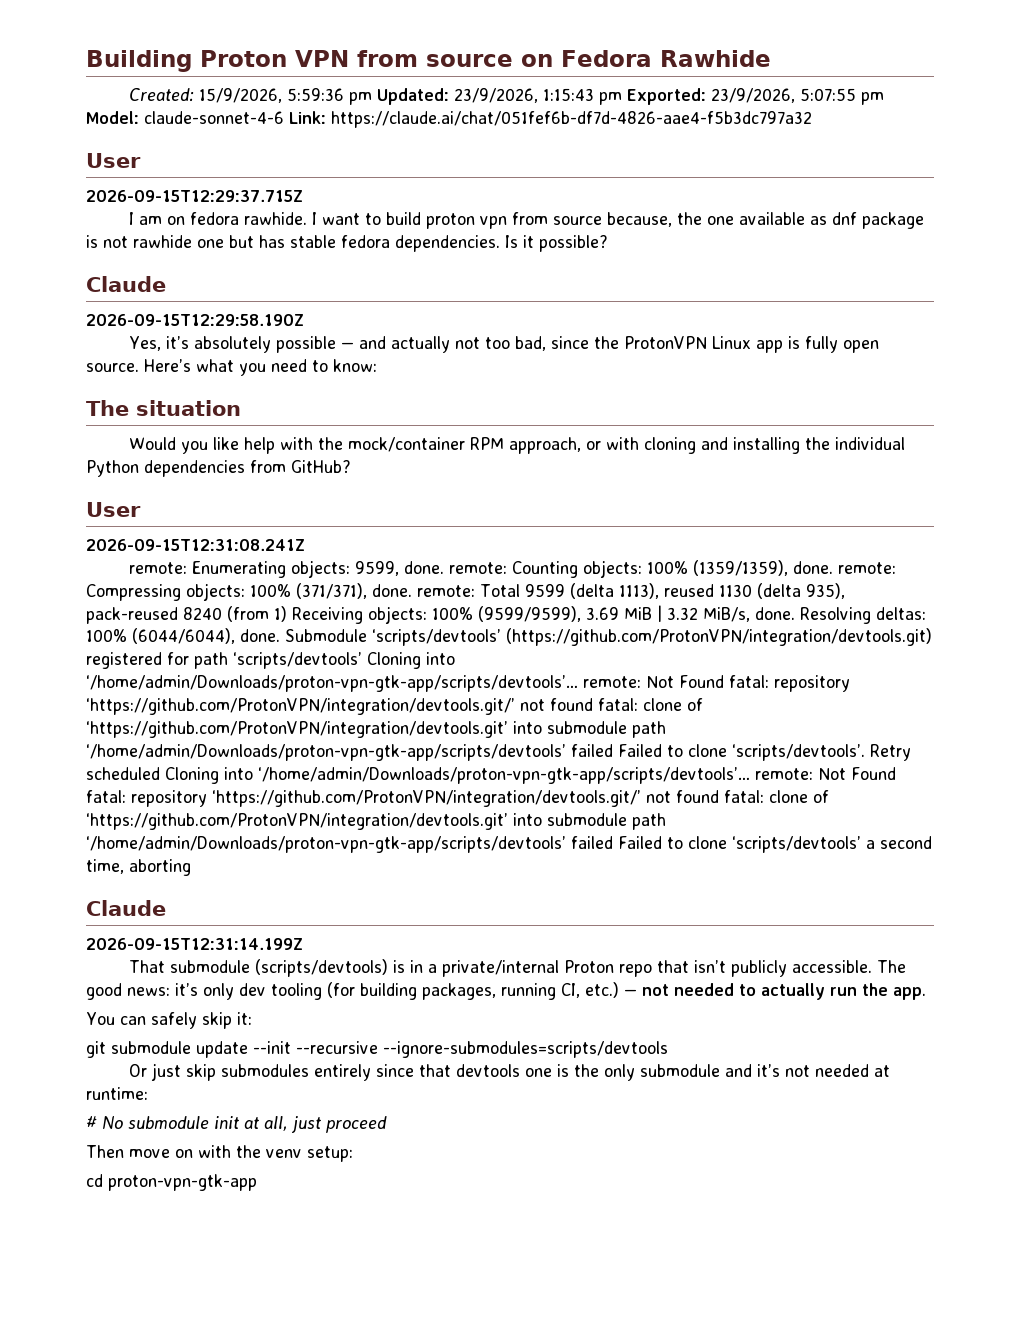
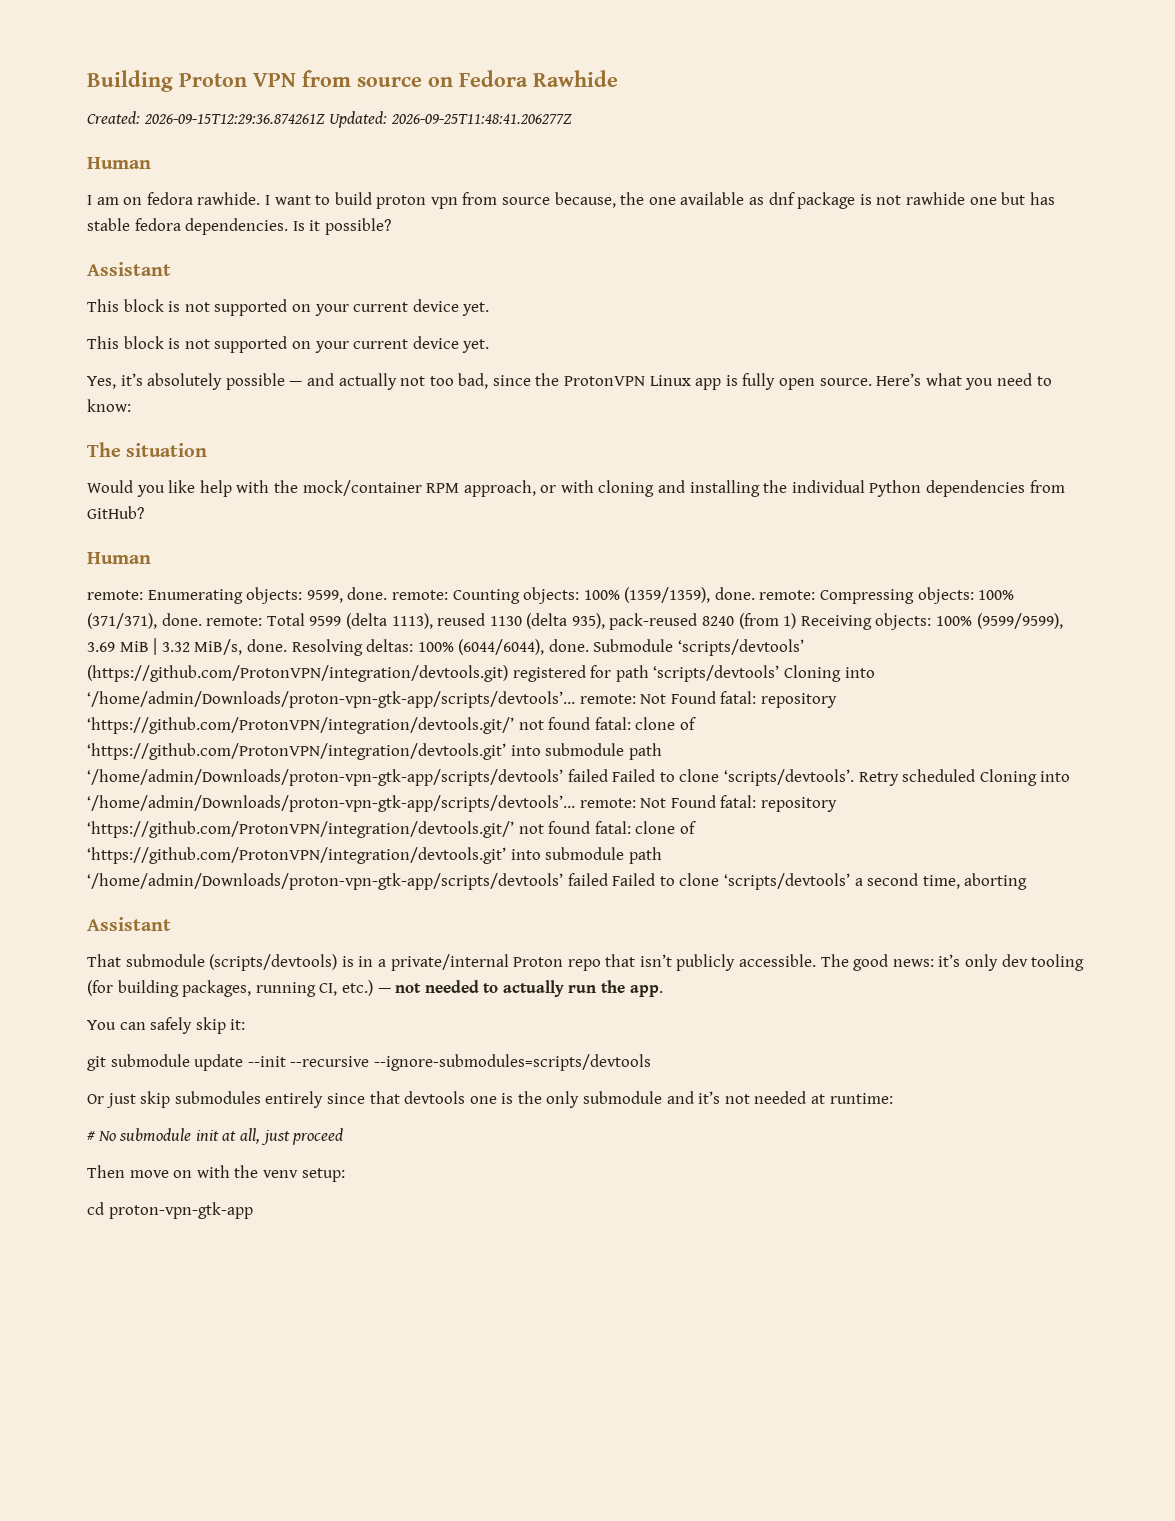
[198,88,884,105] [86,111,812,128] [86,153,141,168] [86,190,303,202] 15/9/2026, 5:59:36 pm Updated: 23/9/2026, 1:15:43 pm Exported: 23/9/2026, 5:07:55 pm Model: claude-sonnet-4-6 Link: https://claude.ai/chat/051fef6b-df7d-4826-aae4-f5b3dc797a32 // User // 2026-09-15T12:29:37.715Z -> [143,111,572,128] [87,157,151,169] 2026-09-15T12:29:36.874261Z Updated: 2026-09-25T11:48:41.206277Z // Human
[86,276,166,292] [86,314,304,326] Claude // 2026-09-15T12:29:58.190Z -> [87,262,171,276] [87,299,490,316] [87,336,490,353] Assistant // This block is not supported on your current device yet. // This block is not supported on your current device yet.
[86,502,141,517] [86,539,305,551] User // 2026-09-15T12:31:08.241Z -> [87,552,151,564] Human
[86,900,166,916] [86,938,303,950] Claude // 2026-09-15T12:31:14.199Z -> [87,917,171,931] Assistant

